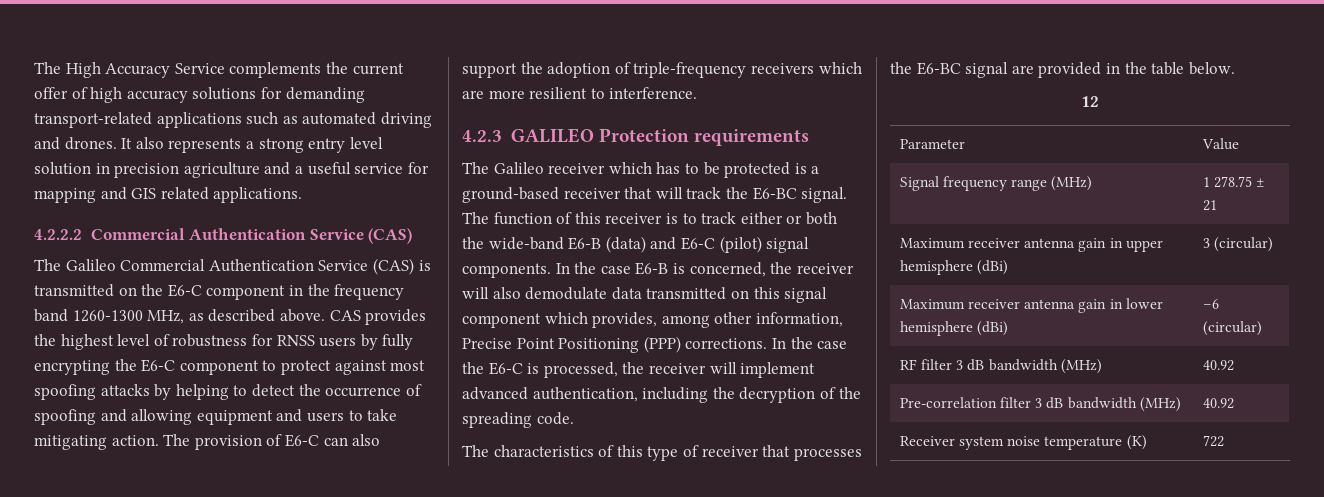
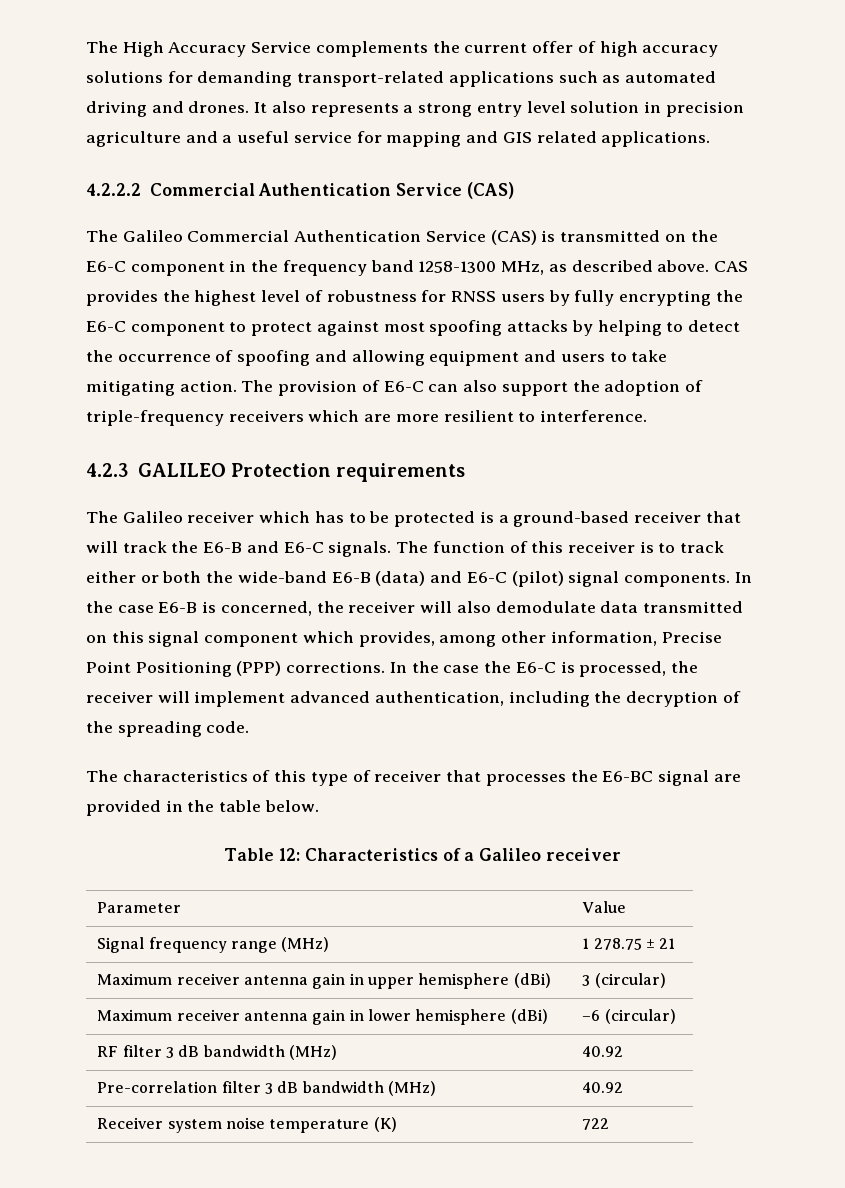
[72,310,143,322] 1260-1300 -> [418,261,497,273] 1258-1300
[752,187,848,203] E6-BC signal. -> [203,541,392,557] E6-B and E6-C signals.
[1081,96,1099,107] 12 -> [224,848,621,861] Table 12: Characteristics of a Galileo receiver

